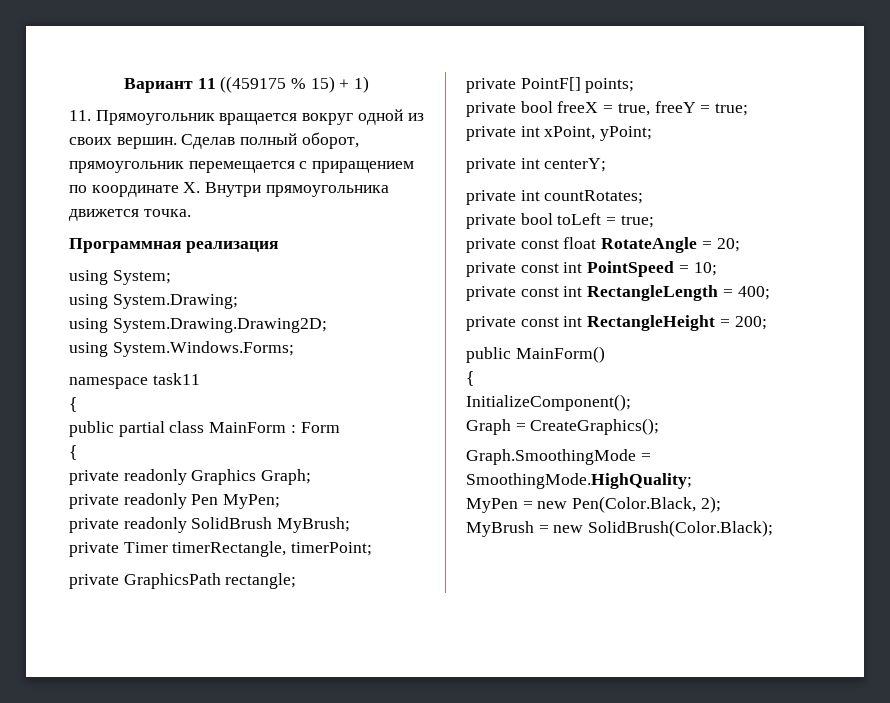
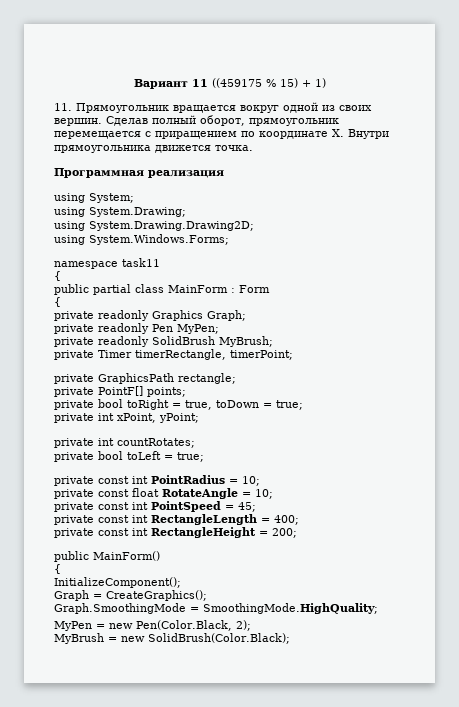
[557,101,599,113] freeX -> [127,399,169,410] toRight
[654,101,696,113] freeY -> [216,400,259,408] toDown
[466,158,607,173] // private int centerY; -> (199, 418) none
(654, 221) none -> [54,475,260,486] // private const int PointRadius = 10;
[716,238,740,252] 20; -> [255,489,273,499] 10;
[693,262,717,276] 10; -> [238,502,256,512] 45;

